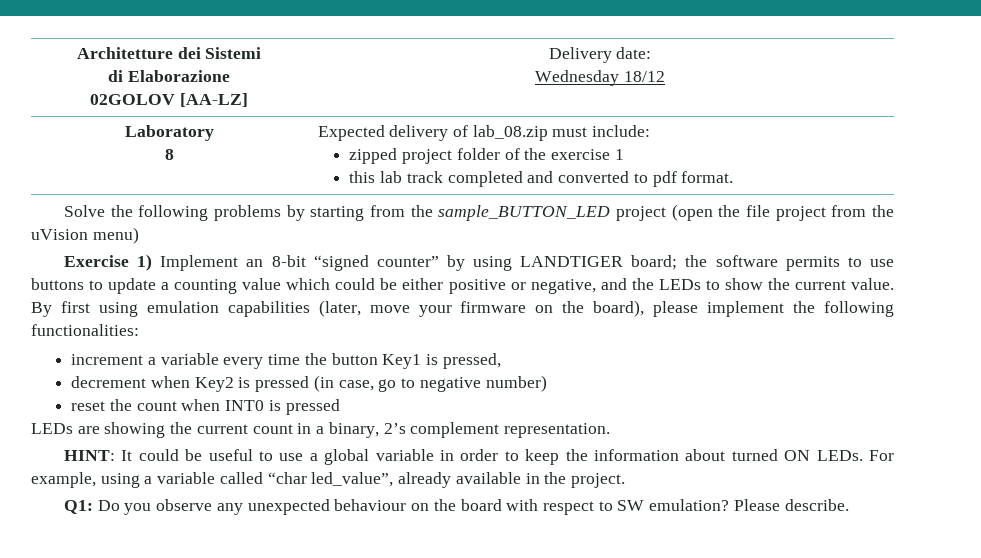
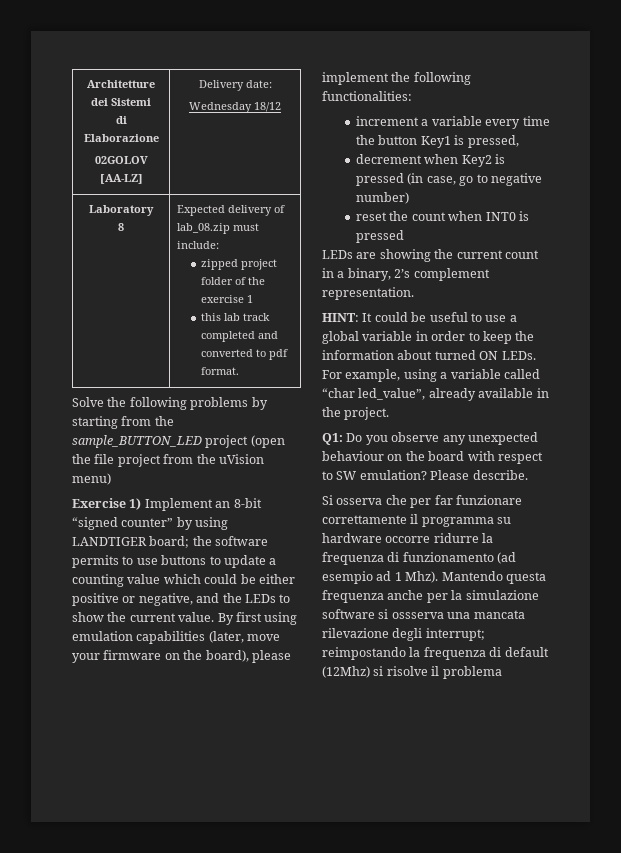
(849, 505) none -> [322,495,522,508] [322,514,512,527] [322,533,494,543] [322,552,517,565] [322,571,546,584] [322,590,539,603] [322,609,525,619] [322,628,485,641] [322,647,549,660] [322,666,502,679] // Si osserva che per far funzionare correttamente il programma su hardware occorre ridurre la frequenza di funzionamento (ad esempio ad 1 Mhz). Mantendo questa frequenza anche per la simulazione software si ossserva una mancata rilevazione degli interrupt; reimpostando la frequenza di default (12Mhz) si risolve il problema

